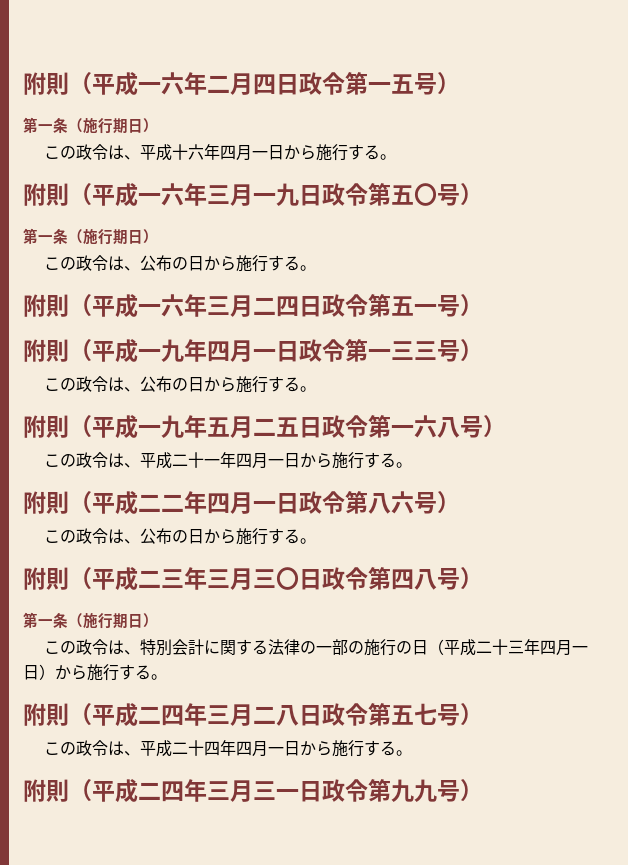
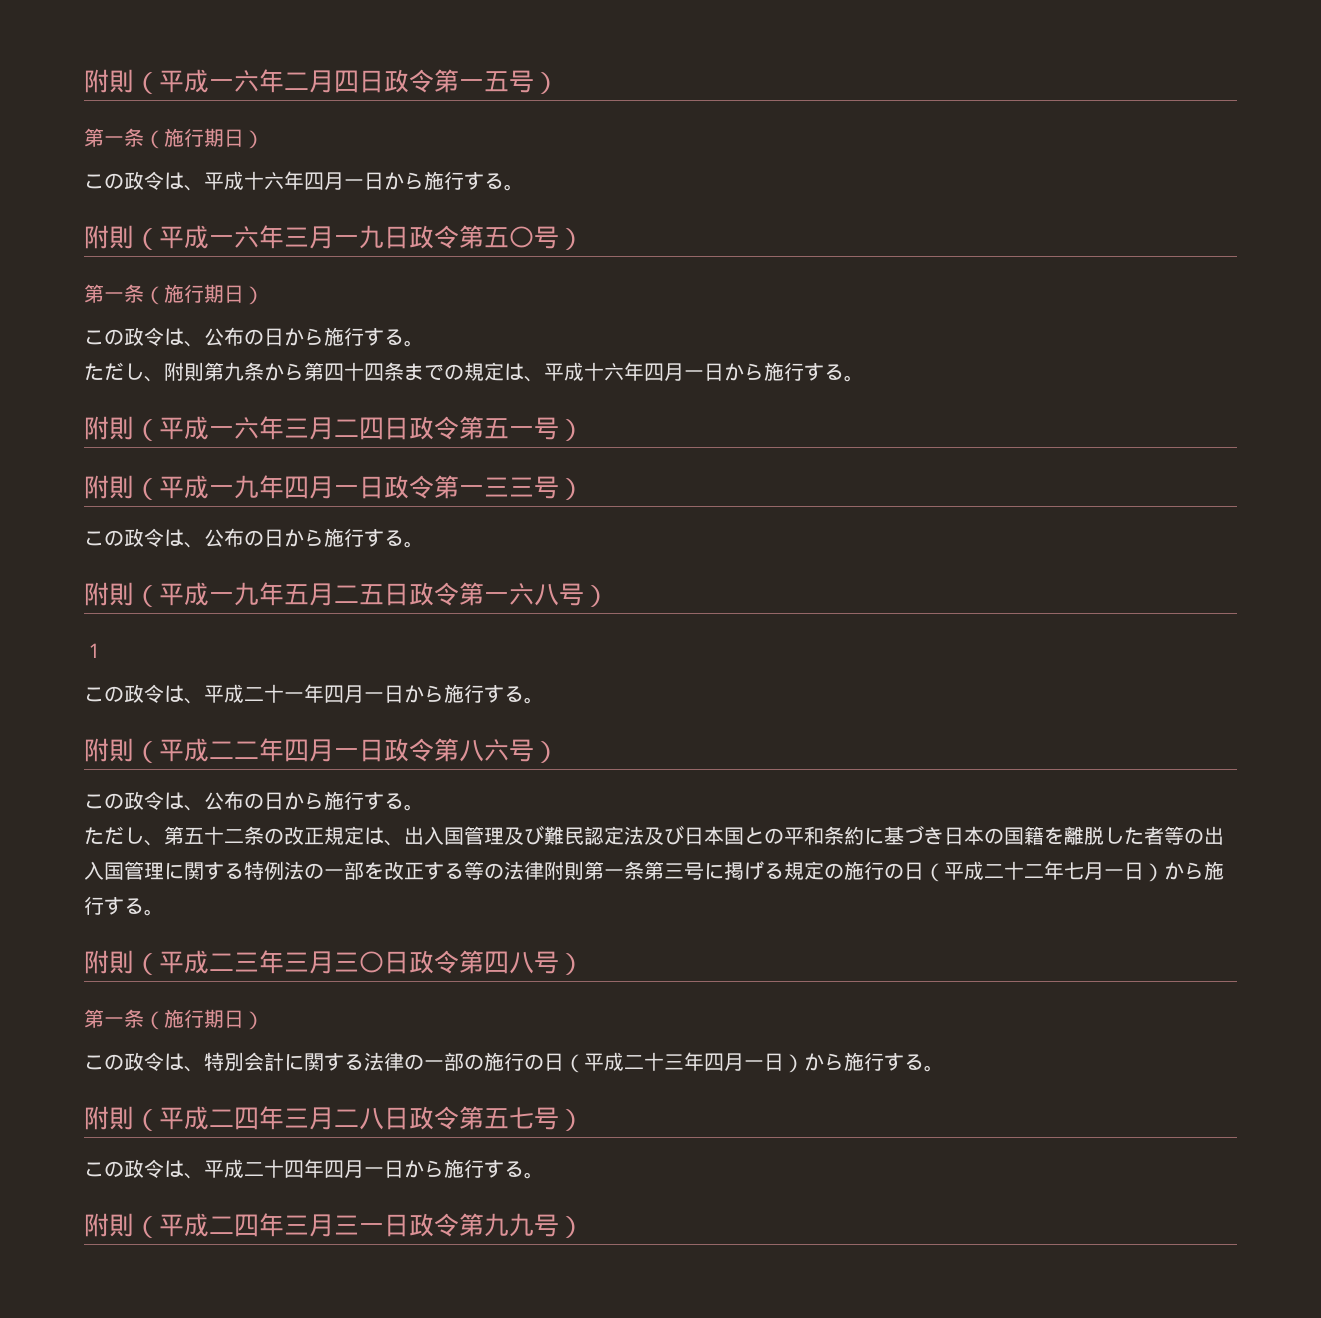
(317, 268) none -> [84,362,864,382] // ただし、附則第九条から第四十四条までの規定は、平成十六年四月一日から施行する。
(506, 426) none -> [84,643,104,658] // １
(317, 541) none -> [84,825,1224,846] [84,861,1224,882] [84,896,164,916] // ただし、第五十二条の改正規定は、出入国管理及び難民認定法及び日本国との平和条約に基づき日本の国籍を離脱した者等の出入国管理に関する特例法の一部を改正する等の法律附則第一条第三号に掲げる規定の施行の日（平成二十二年七月一日）から施行する。

